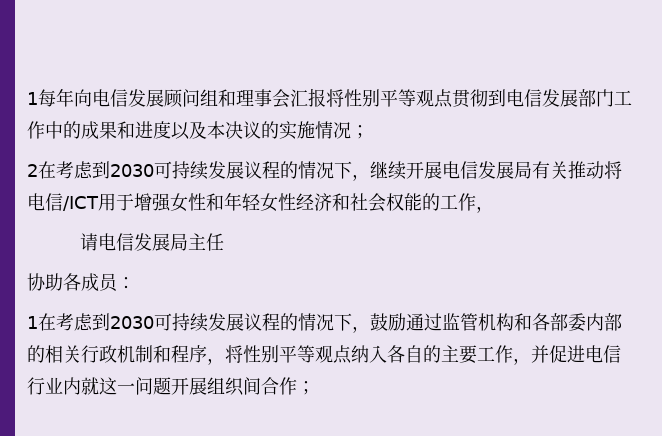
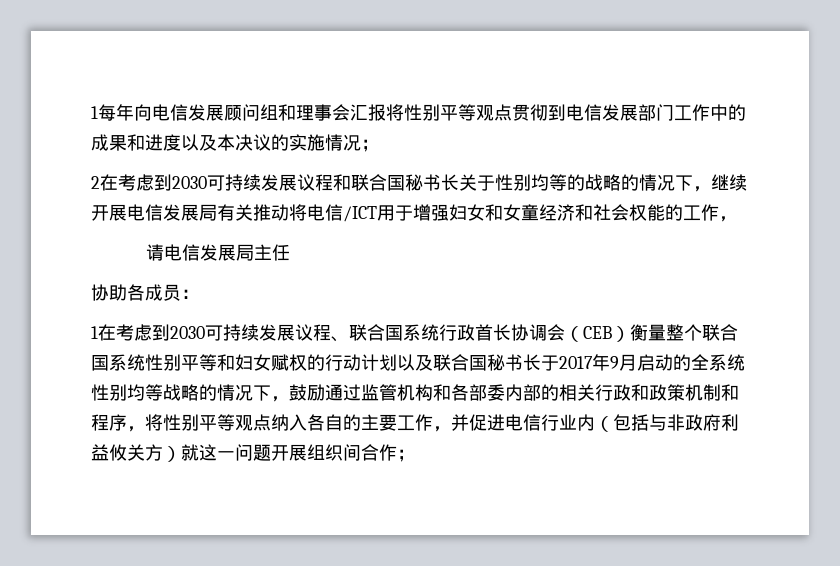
(280, 170) none -> [333,174,621,191] 和联合国秘书长关于性别均等的战略
[170,192,296,212] 女性和年轻女性 -> [449,204,539,221] 妇女和女童
(280, 322) none -> [331,324,738,342] [91,354,745,371] [91,384,199,401] 、联合国系统行政首长协调会（CEB）衡量整个联合国系统性别平等和妇女赋权的行动计划以及联合国秘书长于2017年9月启动的全系统性别均等战略
(117, 354) none -> [631,384,685,401] 和政策
(81, 386) none -> [595,414,739,432] [91,444,181,462] （包括与非政府利益攸关方）

